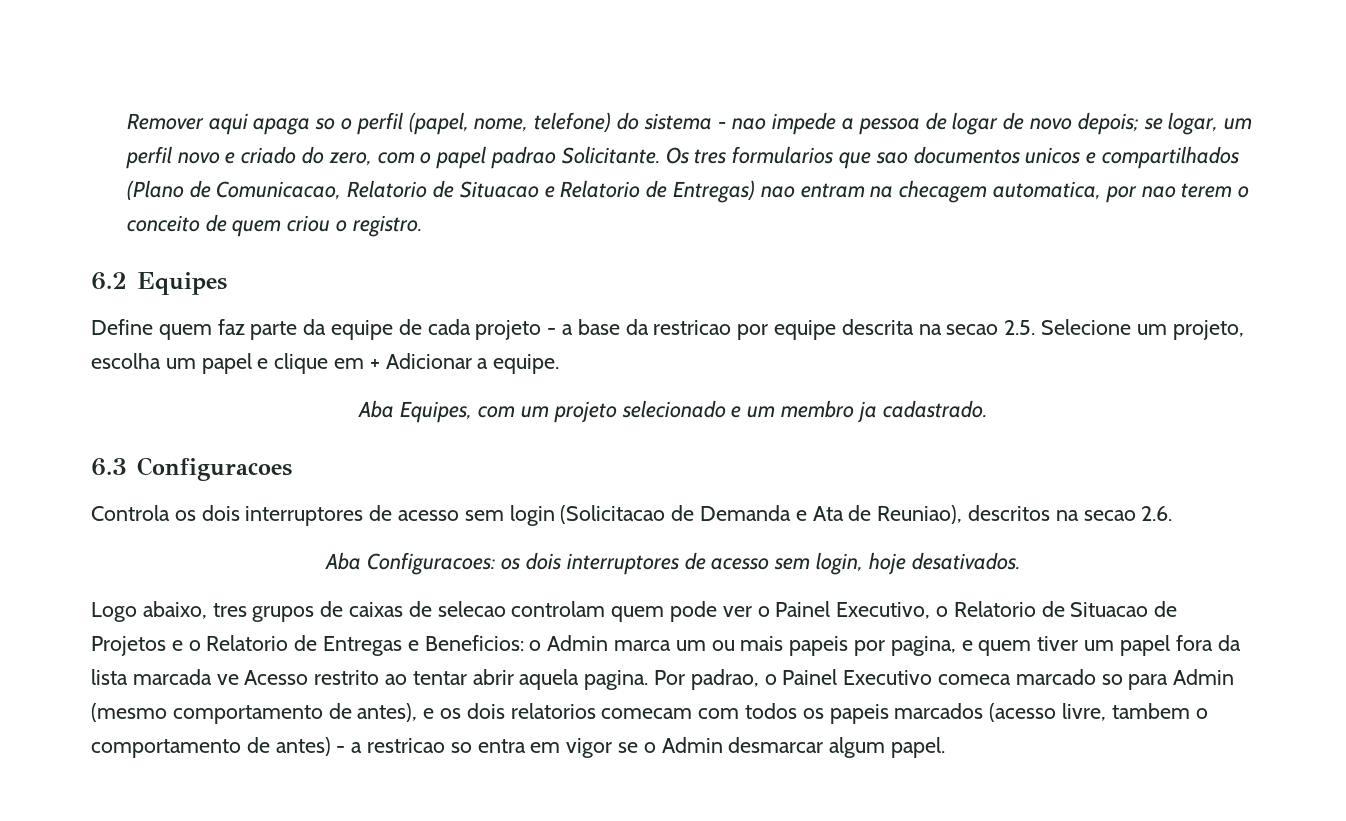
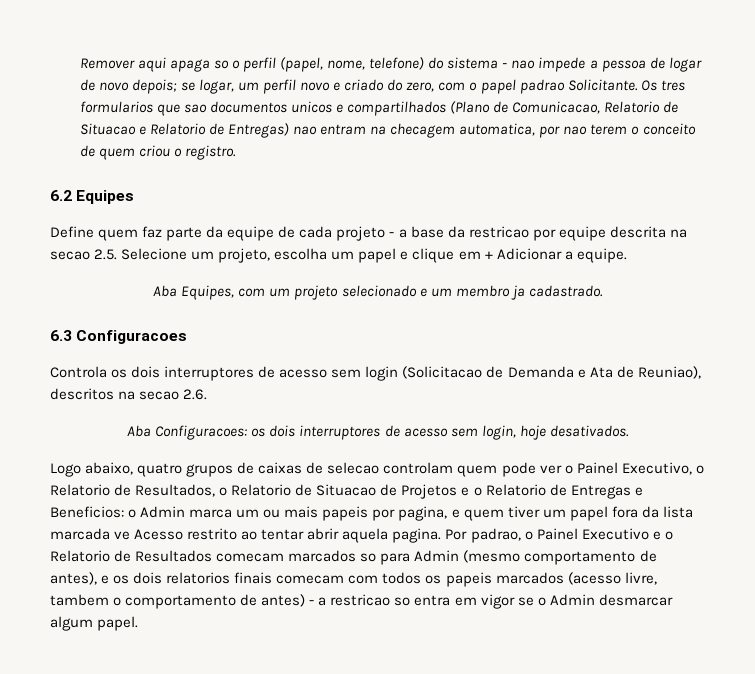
[212,603,247,617] tres -> [137,463,183,477] quatro
(1065, 609) none -> [135,484,313,497] Resultados, o Relatorio de
[938,669,1096,685] comeca marcado -> [652,531,673,540] [50,550,357,562] e o Relatorio de Resultados comecam marcados
(596, 711) none -> [234,572,273,584] finais

